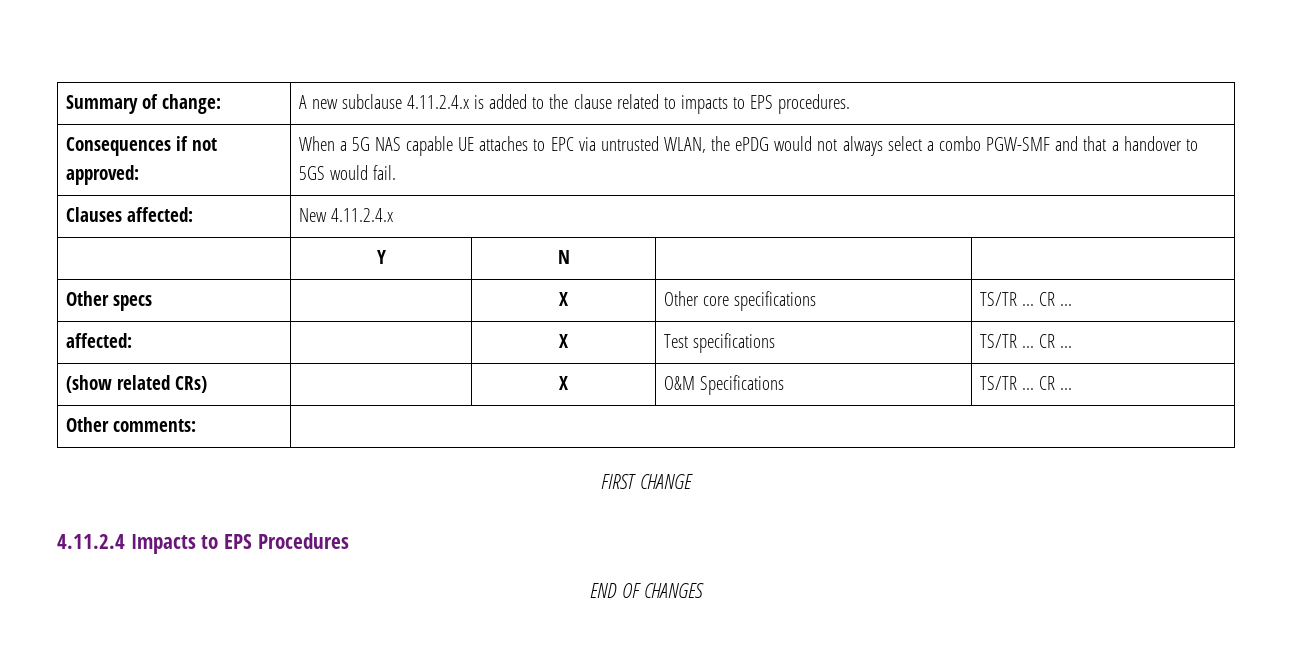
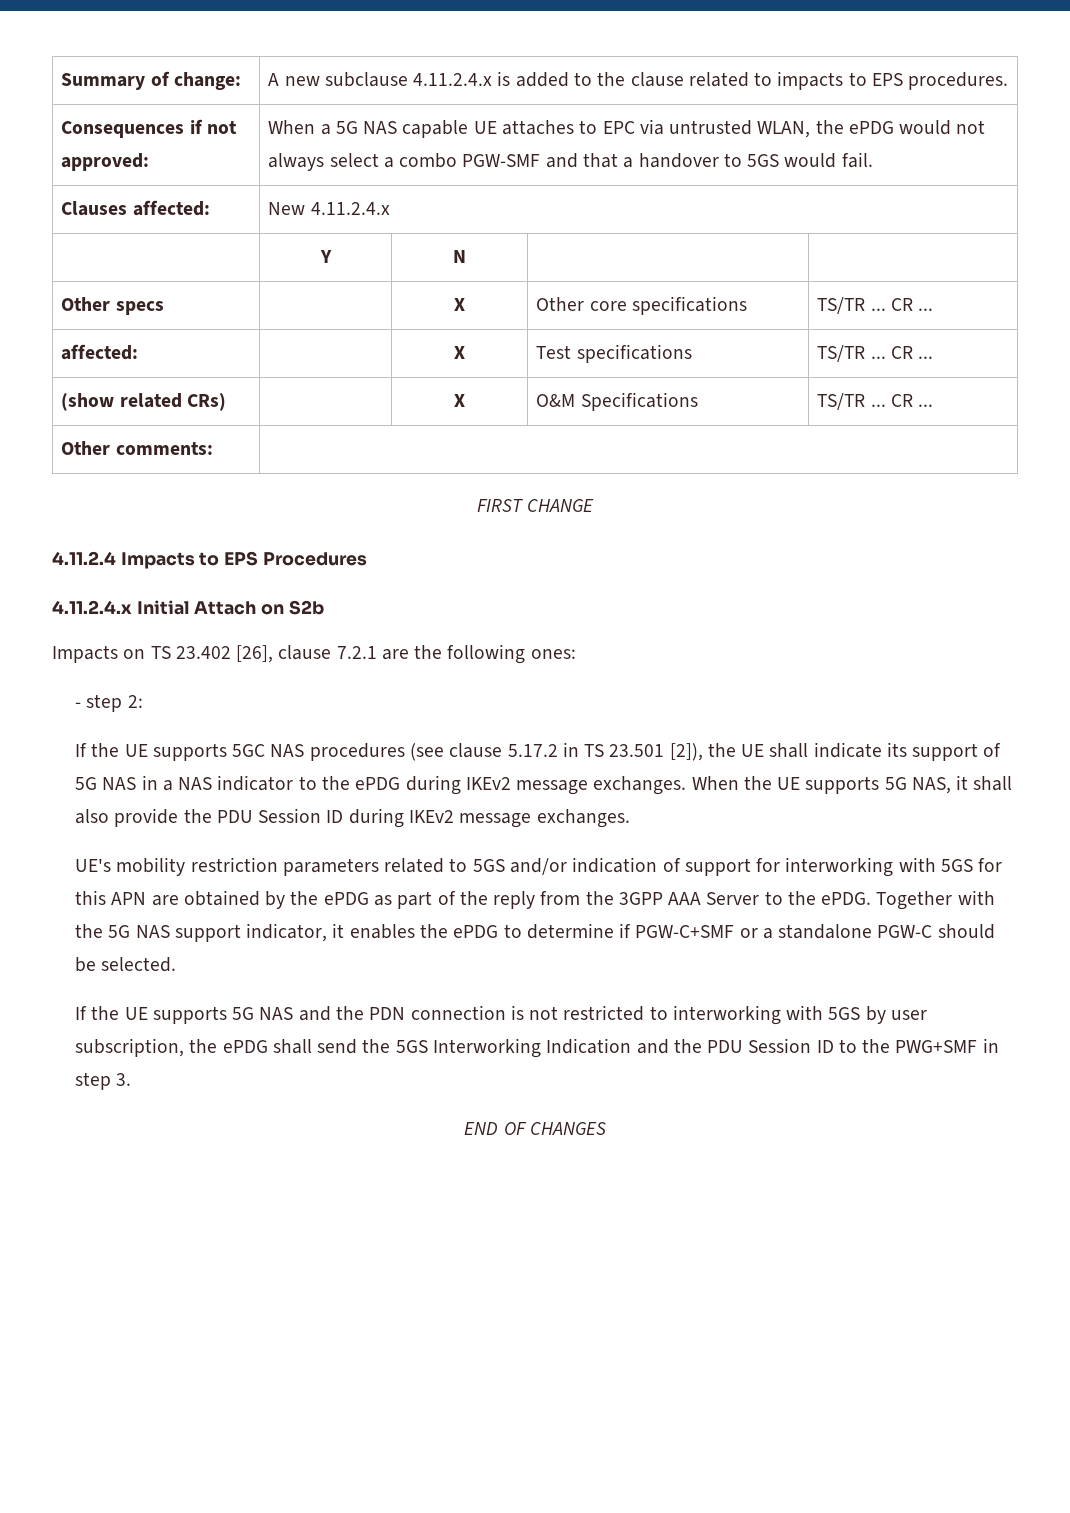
(349, 541) none -> [52,600,324,615] [52,644,576,664] [75,694,143,712] [75,742,1002,761] [75,775,1013,795] [75,808,630,828] [75,857,1003,877] [75,890,995,910] [75,923,995,942] [75,957,177,972] [75,1005,927,1025] [75,1038,999,1058] [75,1072,132,1090] // 4.11.2.4.x Initial Attach on S2b // Impacts on TS 23.402 [26], clause 7.2.1 are the following ones: // - step 2: // If the UE supports 5GC NAS procedures (see clause 5.17.2 in TS 23.501 [2]), the UE shall indicate its support of 5G NAS in a NAS indicator to the ePDG during IKEv2 message exchanges. When the UE supports 5G NAS, it shall also provide the PDU Session ID during IKEv2 message exchanges. // UE's mobility restriction parameters related to 5GS and/or indication of support for interworking with 5GS for this APN are obtained by the ePDG as part of the reply from the 3GPP AAA Server to the ePDG. Together with the 5G NAS support indicator, it enables the ePDG to determine if PGW-C+SMF or a standalone PGW-C should be selected. // If the UE supports 5G NAS and the PDN connection is not restricted to interworking with 5GS by user subscription, the ePDG shall send the 5GS Interworking Indication and the PDU Session ID to the PWG+SMF in step 3.

